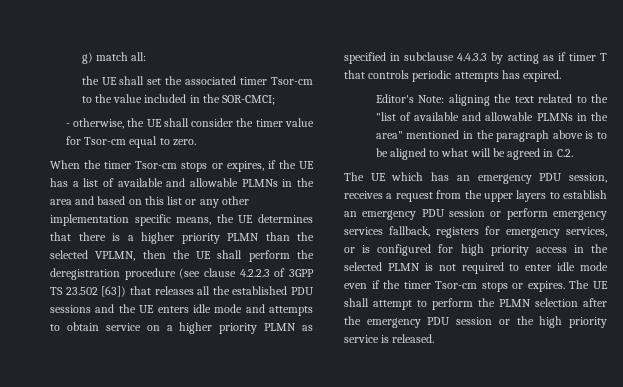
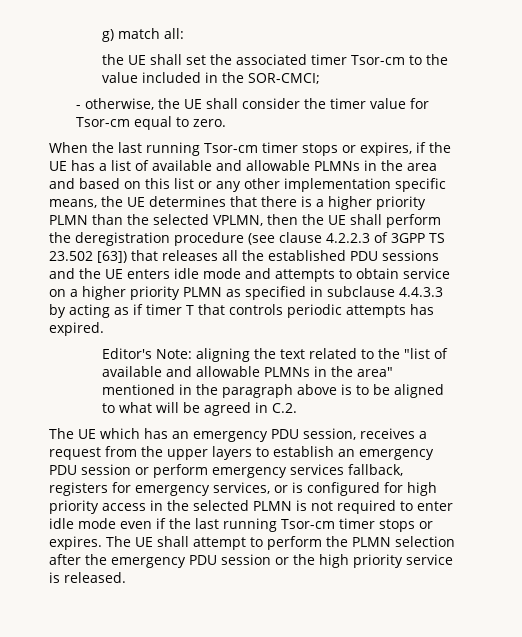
[104,161,178,169] timer Tsor-cm -> [118,142,298,156] last running Tsor-cm timer
[403,281,478,289] timer Tsor-cm -> [195,518,375,532] last running Tsor-cm timer

